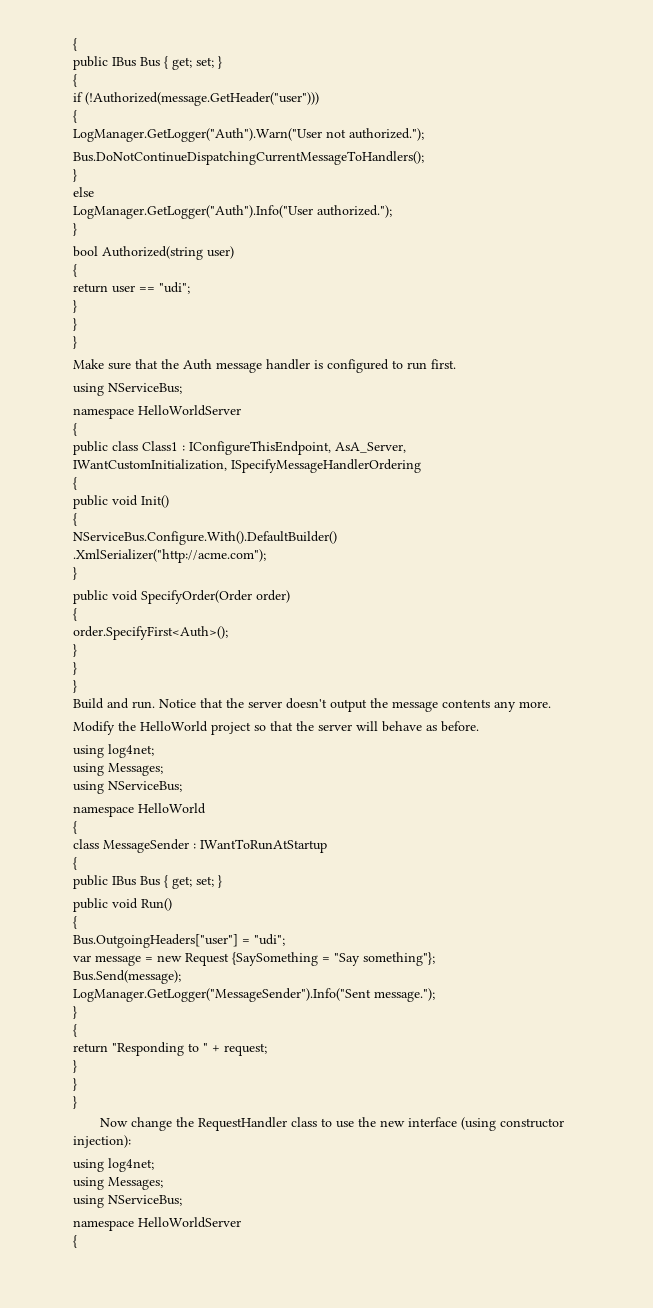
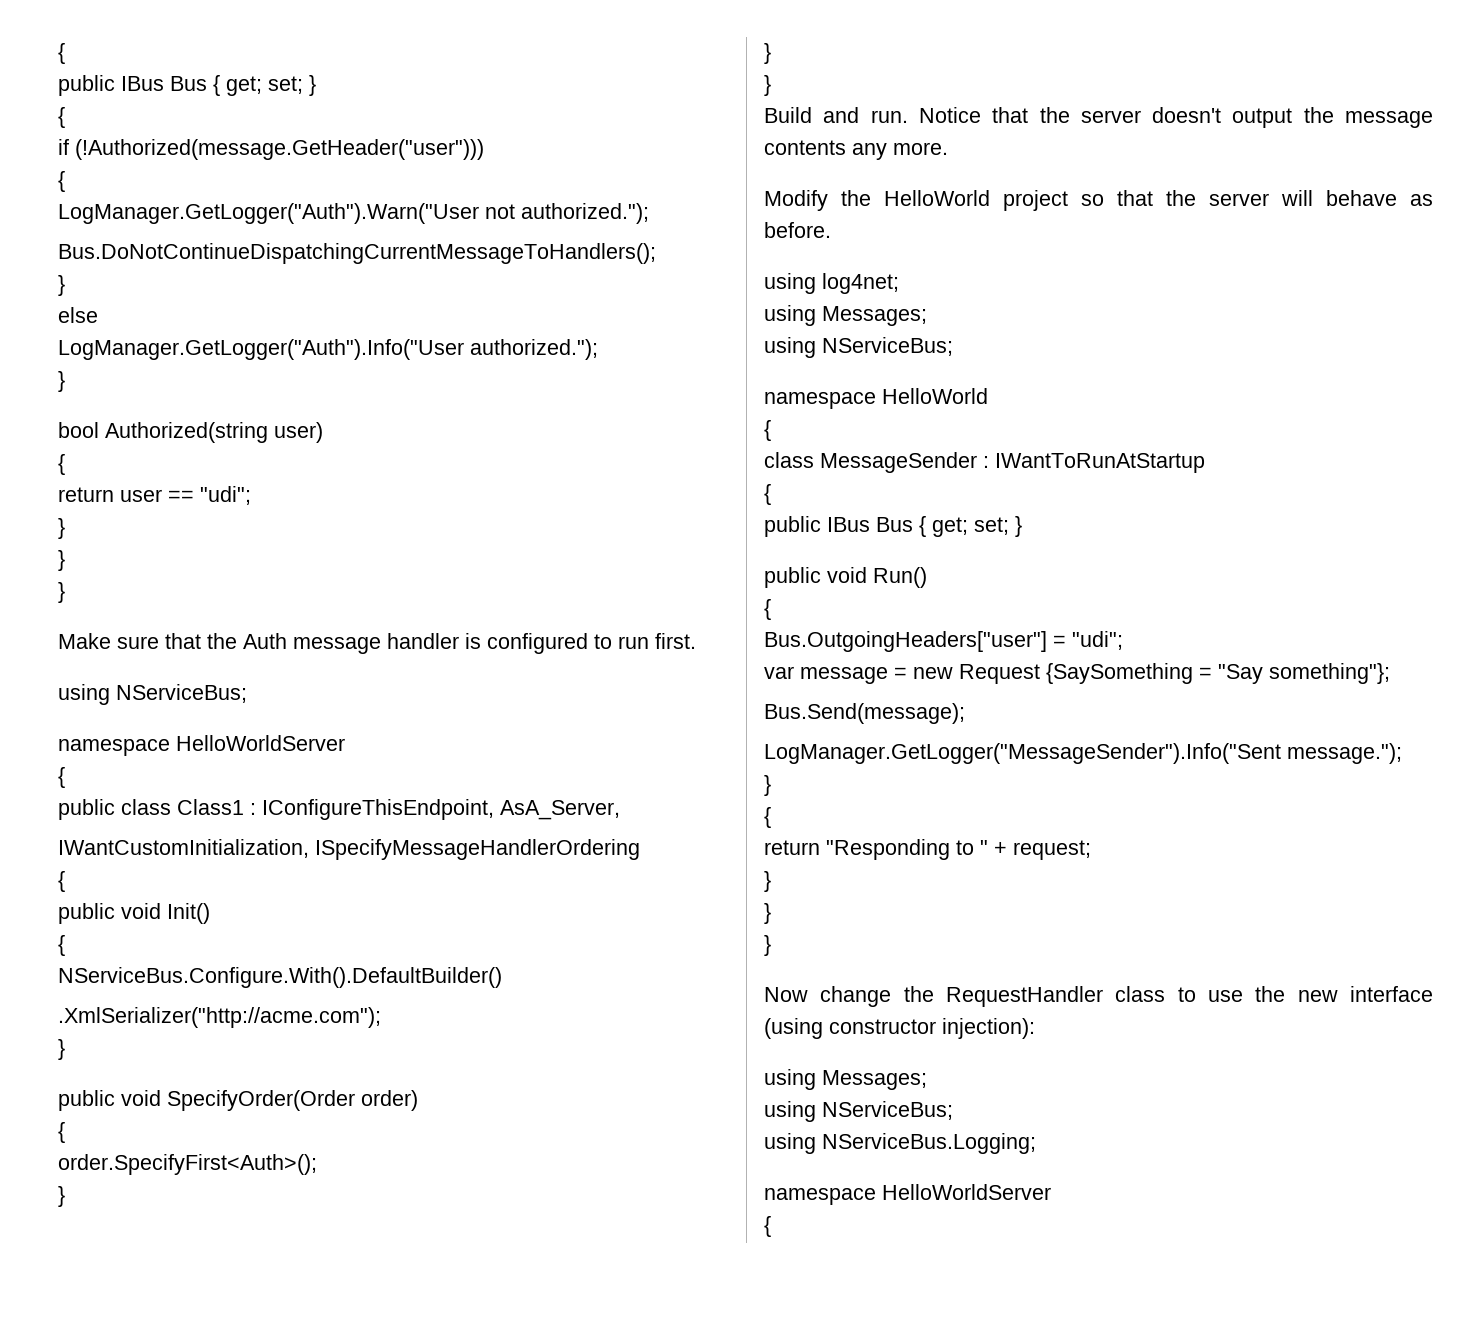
[73,1158,154,1172] [73,1177,163,1190] [73,1195,182,1208] // using log4net; // using Messages; // using NServiceBus; -> [764,1069,927,1090] [764,1101,953,1122] [764,1133,1036,1154] // using Messages; // using NServiceBus; // using NServiceBus.Logging;

